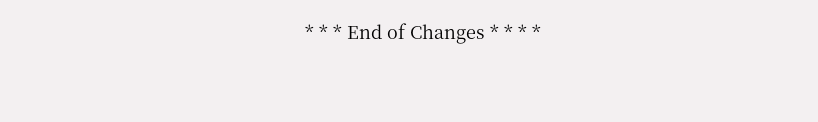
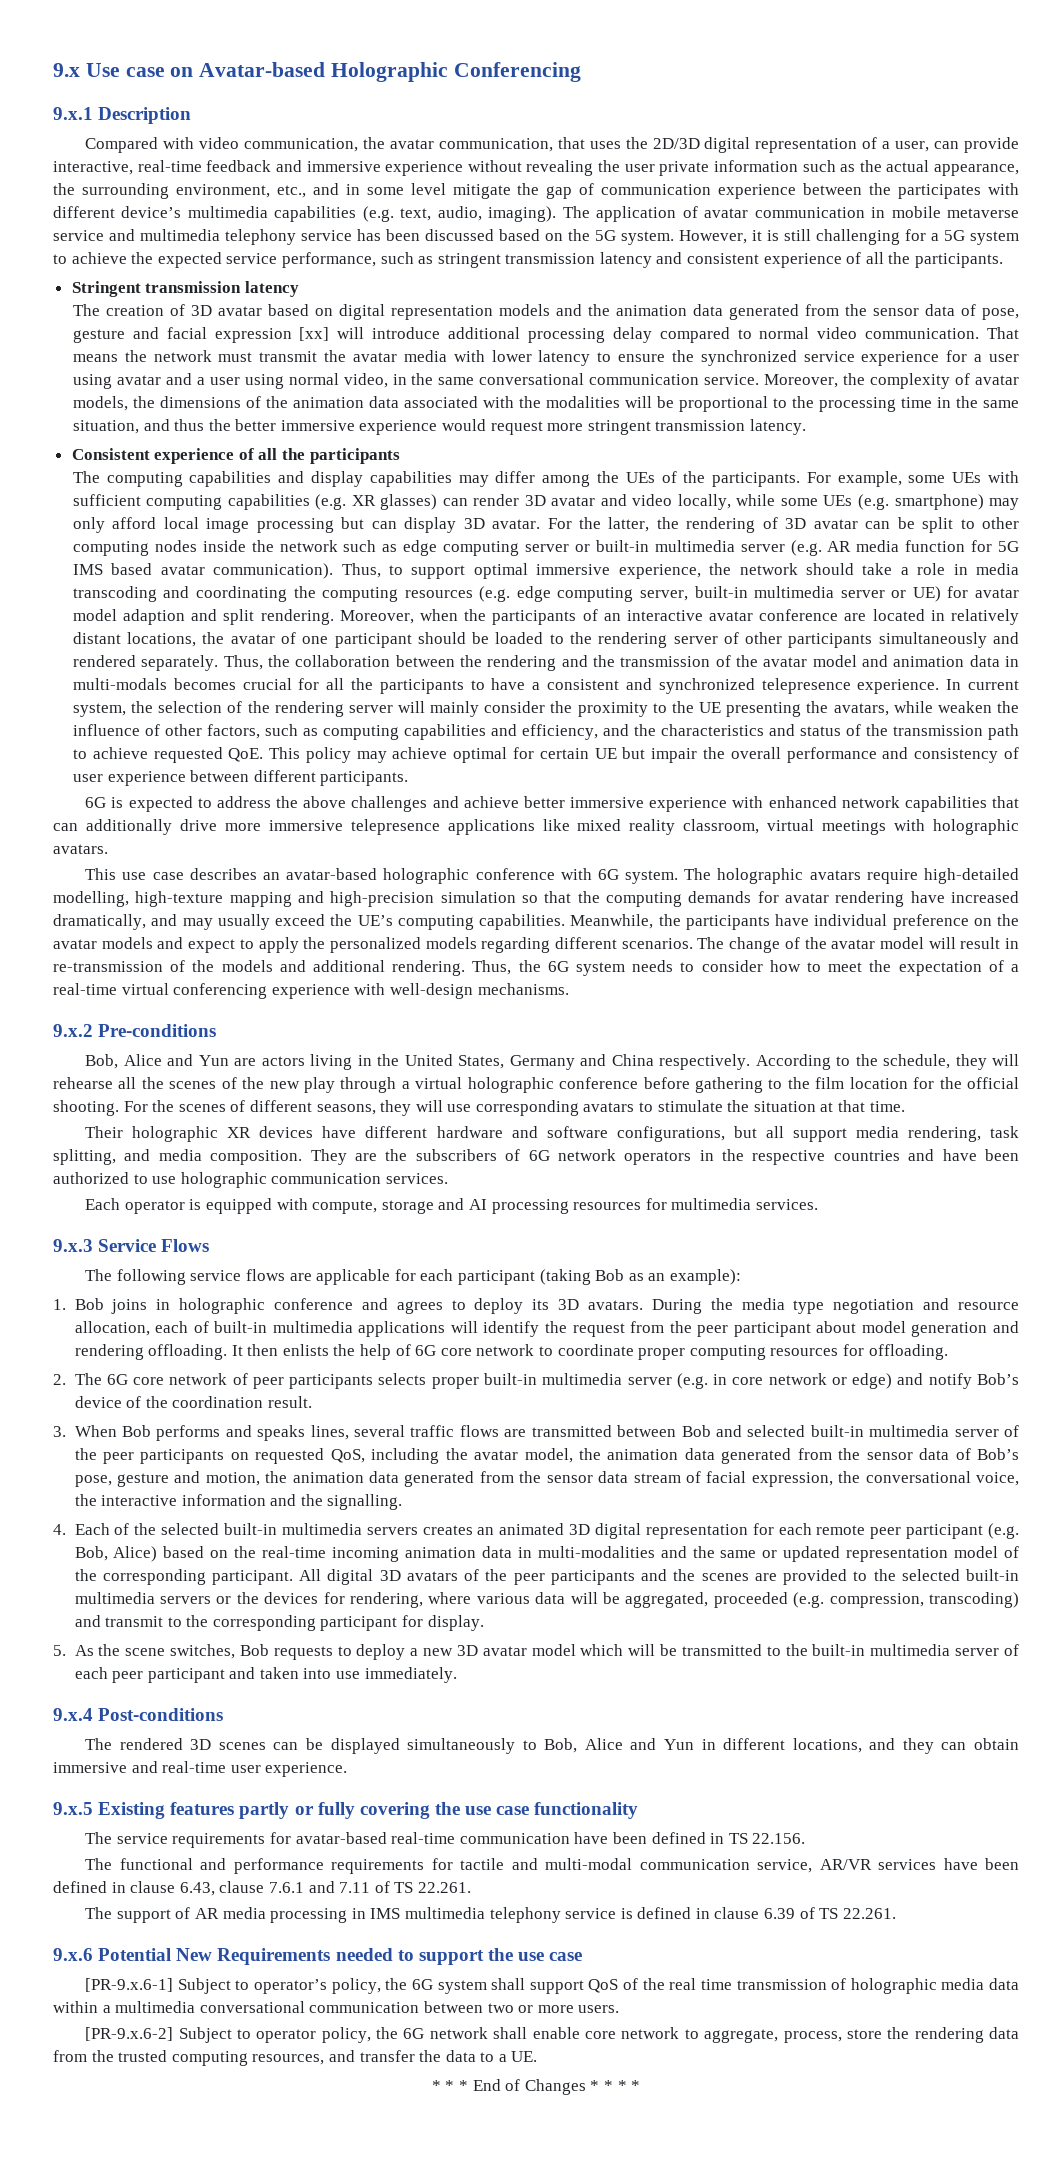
(304, 31) none -> [53,62,581,82] [53,107,192,124] [85,137,1019,153] [53,160,1019,176] [53,183,1019,199] [53,206,1019,222] [53,229,1019,245] [53,252,1004,268] [71,281,299,297] [72,304,1019,320] [72,327,1020,343] [72,350,1019,366] [72,373,1019,389] [72,396,1019,412] [72,419,806,435] [71,448,400,464] [72,471,1020,487] [72,494,1019,510] [72,517,1019,533] [72,540,1020,556] [72,563,1019,579] [72,586,1020,602] [72,609,1020,625] [72,632,1020,648] [72,655,1019,671] [72,678,1020,694] [72,701,1019,717] [72,724,1019,740] [72,747,1019,763] [72,770,409,786] [85,796,1019,812] [53,819,1020,835] [53,844,108,854] [85,868,1020,884] [53,891,1020,907] [53,914,1019,930] [53,937,1020,953] [53,960,1020,976] [53,983,569,999] [53,1024,217,1037] [85,1054,1019,1070] [53,1077,1020,1093] [53,1100,905,1116] [85,1126,1020,1142] [53,1149,1020,1165] [53,1172,448,1188] [85,1198,818,1214] [53,1239,210,1252] [85,1269,741,1285] [53,1298,1019,1314] [74,1321,1019,1337] [74,1344,948,1360] [53,1373,1019,1389] [74,1396,312,1408] [53,1425,1019,1441] [74,1448,1019,1464] [74,1471,1019,1487] [74,1494,403,1510] [53,1523,1019,1539] [74,1546,1019,1562] [74,1569,1019,1585] [74,1592,1019,1608] [74,1615,484,1631] [53,1644,1020,1660] [74,1667,457,1683] [53,1708,224,1721] [85,1738,1020,1754] [53,1761,348,1777] [53,1802,639,1819] [85,1832,806,1848] [85,1858,1020,1874] [53,1881,471,1896] [85,1907,896,1923] [53,1948,583,1965] [85,1978,1020,1994] [53,2001,620,2013] [85,2027,1019,2043] [53,2050,538,2066] 9.x Use case on Avatar-based Holographic Conferencing // 9.x.1 Description // Compared with video communication, the avatar communication, that uses the 2D/3D digital representation of a user, can provide interactive, real-time feedback and immersive experience without revealing the user private information such as the actual appearance, the surrounding environment, etc., and in some level mitigate the gap of communication experience between the participates with different device’s multimedia capabilities (e.g. text, audio, imaging). The application of avatar communication in mobile metaverse service and multimedia telephony service has been discussed based on the 5G system. However, it is still challenging for a 5G system to achieve the expected service performance, such as stringent transmission latency and consistent experience of all the participants. // Stringent transmission latency // The creation of 3D avatar based on digital representation models and the animation data generated from the sensor data of pose, gesture and facial expression [xx] will introduce additional processing delay compared to normal video communication. That means the network must transmit the avatar media with lower latency to ensure the synchronized service experience for a user using avatar and a user using normal video, in the same conversational communication service. Moreover, the complexity of avatar models, the dimensions of the animation data associated with the modalities will be proportional to the processing time in the same situation, and thus the better immersive experience would request more stringent transmission latency. // Consistent experience of all the participants // The computing capabilities and display capabilities may differ among the UEs of the participants. For example, some UEs with sufficient computing capabilities (e.g. XR glasses) can render 3D avatar and video locally, while some UEs (e.g. smartphone) may only afford local image processing but can display 3D avatar. For the latter, the rendering of 3D avatar can be split to other computing nodes inside the network such as edge computing server or built-in multimedia server (e.g. AR media function for 5G IMS based avatar communication). Thus, to support optimal immersive experience, the network should take a role in media transcoding and coordinating the computing resources (e.g. edge computing server, built-in multimedia server or UE) for avatar model adaption and split rendering. Moreover, when the participants of an interactive avatar conference are located in relatively distant locations, the avatar of one participant should be loaded to the rendering server of other participants simultaneously and rendered separately. Thus, the collaboration between the rendering and the transmission of the avatar model and animation data in multi-modals becomes crucial for all the participants to have a consistent and synchronized telepresence experience. In current system, the selection of the rendering server will mainly consider the proximity to the UE presenting the avatars, while weaken the influence of other factors, such as computing capabilities and efficiency, and the characteristics and status of the transmission path to achieve requested QoE. This policy may achieve optimal for certain UE but impair the overall performance and consistency of user experience between different participants. // 6G is expected to address the above challenges and achieve better immersive experience with enhanced network capabilities that can additionally drive more immersive telepresence applications like mixed reality classroom, virtual meetings with holographic avatars. // This use case describes an avatar-based holographic conference with 6G system. The holographic avatars require high-detailed modelling, high-texture mapping and high-precision simulation so that the computing demands for avatar rendering have increased dramatically, and may usually exceed the UE’s computing capabilities. Meanwhile, the participants have individual preference on the avatar models and expect to apply the personalized models regarding different scenarios. The change of the avatar model will result in re-transmission of the models and additional rendering. Thus, the 6G system needs to consider how to meet the expectation of a real-time virtual conferencing experience with well-design mechanisms. // 9.x.2 Pre-conditions // Bob, Alice and Yun are actors living in the United States, Germany and China respectively. According to the schedule, they will rehearse all the scenes of the new play through a virtual holographic conference before gathering to the film location for the official shooting. For the scenes of different seasons, they will use corresponding avatars to stimulate the situation at that time. // Their holographic XR devices have different hardware and software configurations, but all support media rendering, task splitting, and media composition. They are the subscribers of 6G network operators in the respective countries and have been authorized to use holographic communication services. // Each operator is equipped with compute, storage and AI processing resources for multimedia services. // 9.x.3 Service Flows // The following service flows are applicable for each participant (taking Bob as an example): // 1. Bob joins in holographic conference and agrees to deploy its 3D avatars. During the media type negotiation and resource allocation, each of built-in multimedia applications will identify the request from the peer participant about model generation and rendering offloading. It then enlists the help of 6G core network to coordinate proper computing resources for offloading. // 2. The 6G core network of peer participants selects proper built-in multimedia server (e.g. in core network or edge) and notify Bob’s device of the coordination result. // 3. When Bob performs and speaks lines, several traffic flows are transmitted between Bob and selected built-in multimedia server of the peer participants on requested QoS, including the avatar model, the animation data generated from the sensor data of Bob’s pose, gesture and motion, the animation data generated from the sensor data stream of facial expression, the conversational voice, the interactive information and the signalling. // 4. Each of the selected built-in multimedia servers creates an animated 3D digital representation for each remote peer participant (e.g. Bob, Alice) based on the real-time incoming animation data in multi-modalities and the same or updated representation model of the corresponding participant. All digital 3D avatars of the peer participants and the scenes are provided to the selected built-in multimedia servers or the devices for rendering, where various data will be aggregated, proceeded (e.g. compression, transcoding) and transmit to the corresponding participant for display. // 5. As the scene switches, Bob requests to deploy a new 3D avatar model which will be transmitted to the built-in multimedia server of each peer participant and taken into use immediately. // 9.x.4 Post-conditions // The rendered 3D scenes can be displayed simultaneously to Bob, Alice and Yun in different locations, and they can obtain immersive and real-time user experience. // 9.x.5 Existing features partly or fully covering the use case functionality // The service requirements for avatar-based real-time communication have been defined in TS 22.156. // The functional and performance requirements for tactile and multi-modal communication service, AR/VR services have been defined in clause 6.43, clause 7.6.1 and 7.11 of TS 22.261. // The support of AR media processing in IMS multimedia telephony service is defined in clause 6.39 of TS 22.261. // 9.x.6 Potential New Requirements needed to support the use case // [PR-9.x.6-1] Subject to operator’s policy, the 6G system shall support QoS of the real time transmission of holographic media data within a multimedia conversational communication between two or more users. // [PR-9.x.6-2] Subject to operator policy, the 6G network shall enable core network to aggregate, process, store the rendering data from the trusted computing resources, and transfer the data to a UE. //

